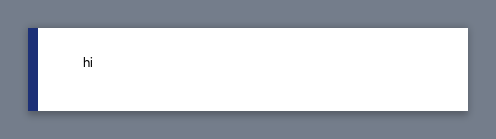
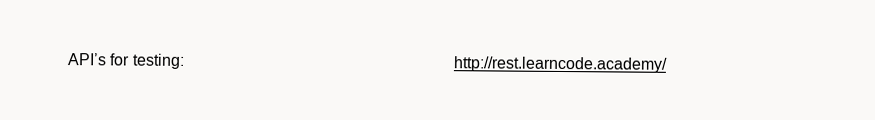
[83,57,93,67] hi -> [67,53,185,69] [453,56,668,73] API’s for testing: // http://rest.learncode.academy/

